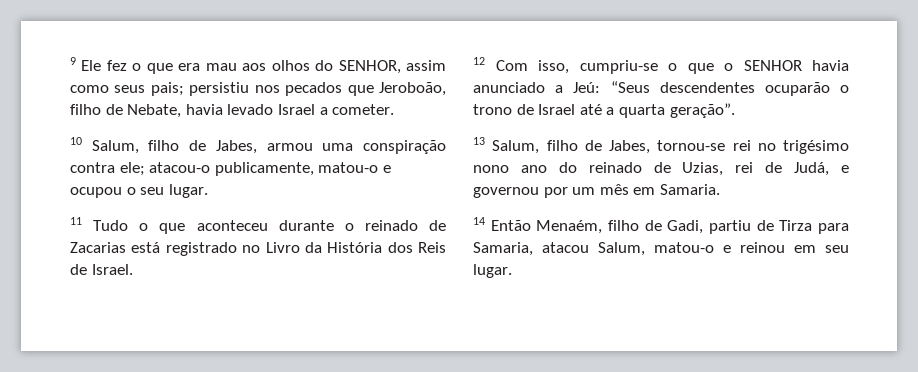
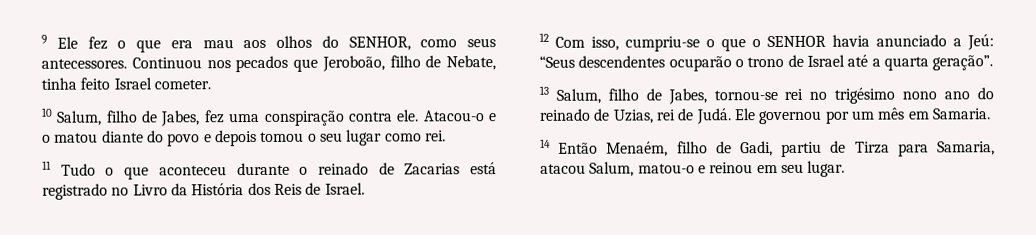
[405,60,446,71] assim -> (411, 43) none
[150,82,250,96] pais; persistiu -> [41,57,202,69] antecessores. Continuou
[185,104,328,115] havia levado Israel a -> [41,77,152,90] tinha feito Israel
[266,143,313,151] armou -> [203,110,225,124] fez
[119,162,391,176] [70,184,208,198] ele; atacou-o publicamente, matou-o e ocupou o seu lugar. -> [396,109,498,122] [42,129,446,147] ele. Atacou-o e o matou diante do povo e depois tomou o seu lugar como rei.
[794,162,849,176] Judá, e -> [695,108,756,125] Judá. Ele

